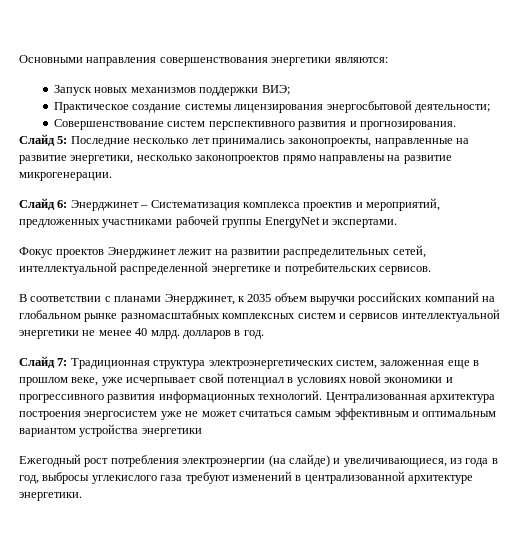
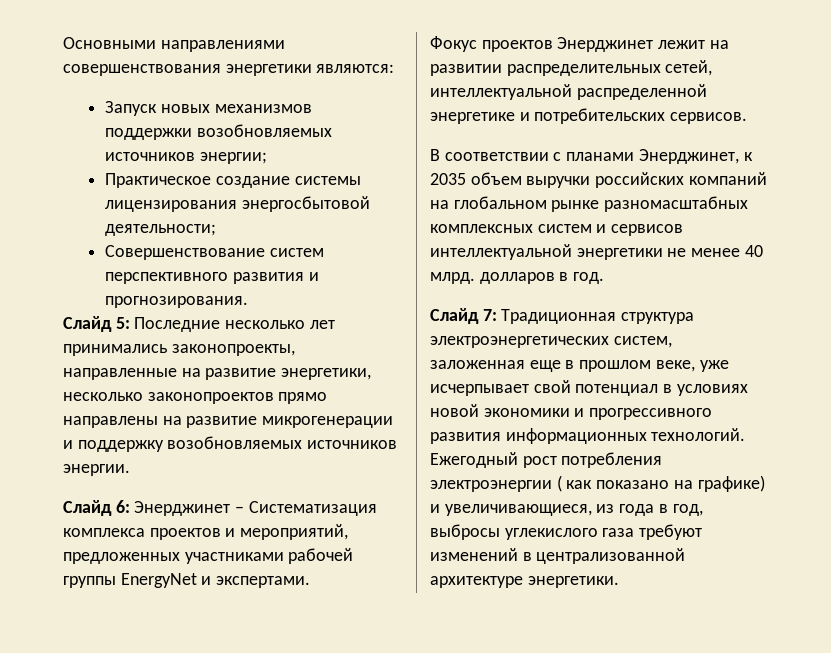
[86,57,157,66] направления -> [160,40,285,52] направлениями
[261,85,290,95] ВИЭ; -> [196,124,332,137] [105,152,267,164] возобновляемых источников энергии;
[19,172,112,181] микрогенерации. -> [262,416,394,428] [63,436,398,452] [63,464,130,476] микрогенерации и поддержку возобновляемых источников энергии.
[303,202,353,211] проектив -> [149,528,221,540] проектов
[325,392,495,403] [19,408,497,420] [19,424,202,437] [19,454,330,467] Централизованная архитектура построения энергосистем уже не может считаться самым эффективным и оптимальным вариантом устройства энергетики // Ежегодный рост потребления электроэнергии (на слайде) -> [430,452,663,468] [430,475,765,492] Ежегодный рост потребления электроэнергии ( как показано на графике)

